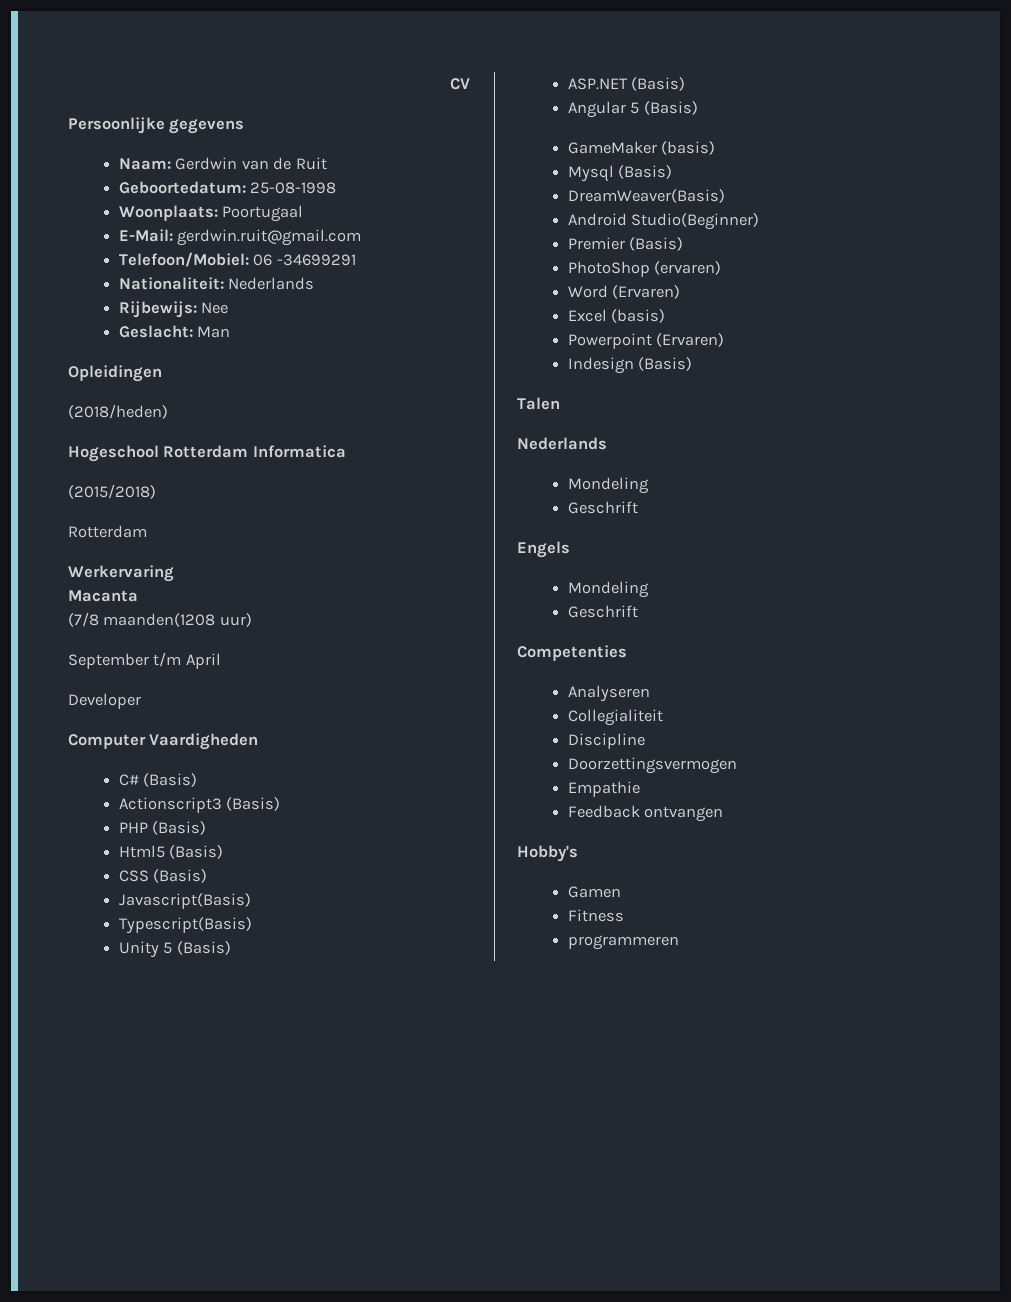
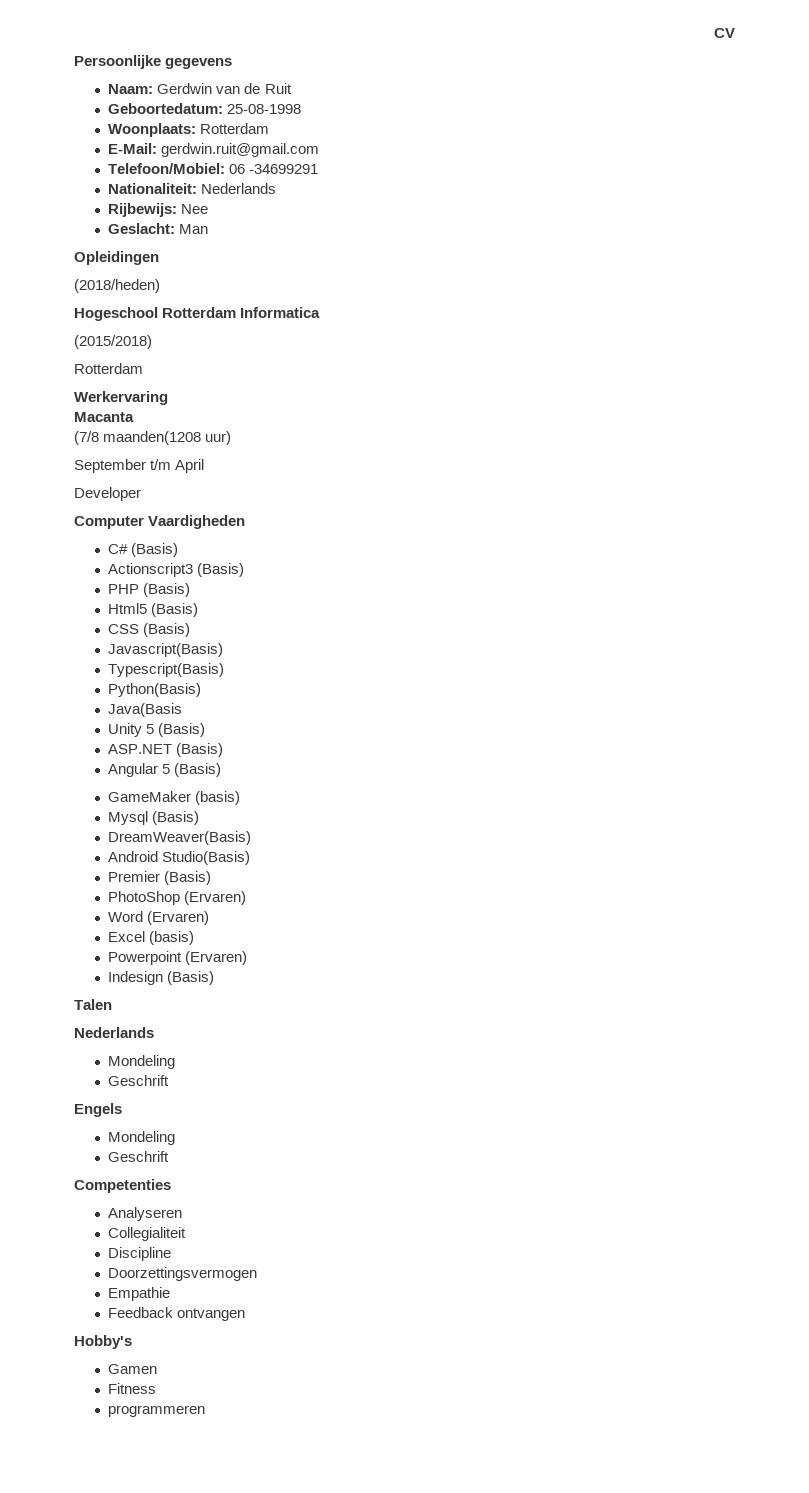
[222,205,304,222] Poortugaal -> [200,123,270,134] Rotterdam
(252, 925) none -> [108,683,202,697] [108,703,183,717] // Python(Basis) // Java(Basis
[631,213,760,230] Studio(Beginner) -> [162,851,251,865] Studio(Basis)
[654,261,722,275] (ervaren) -> [184,891,247,905] (Ervaren)

